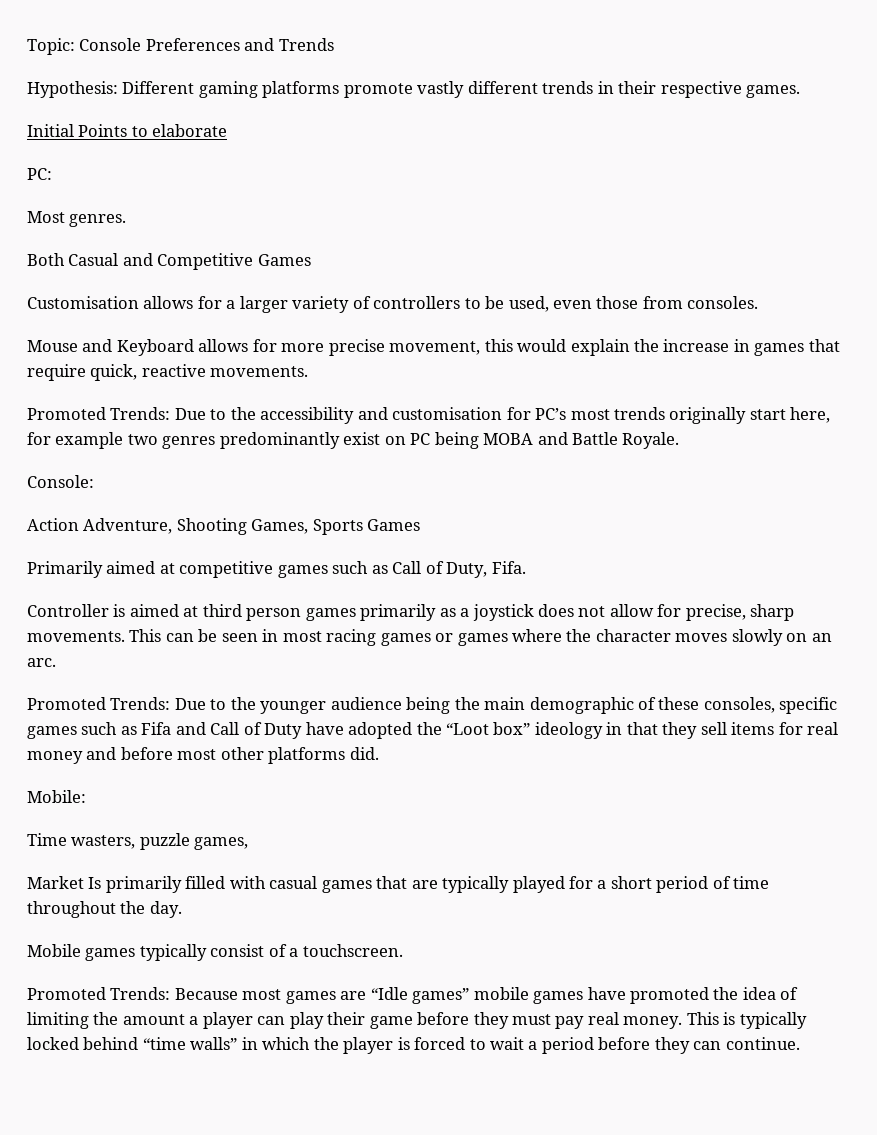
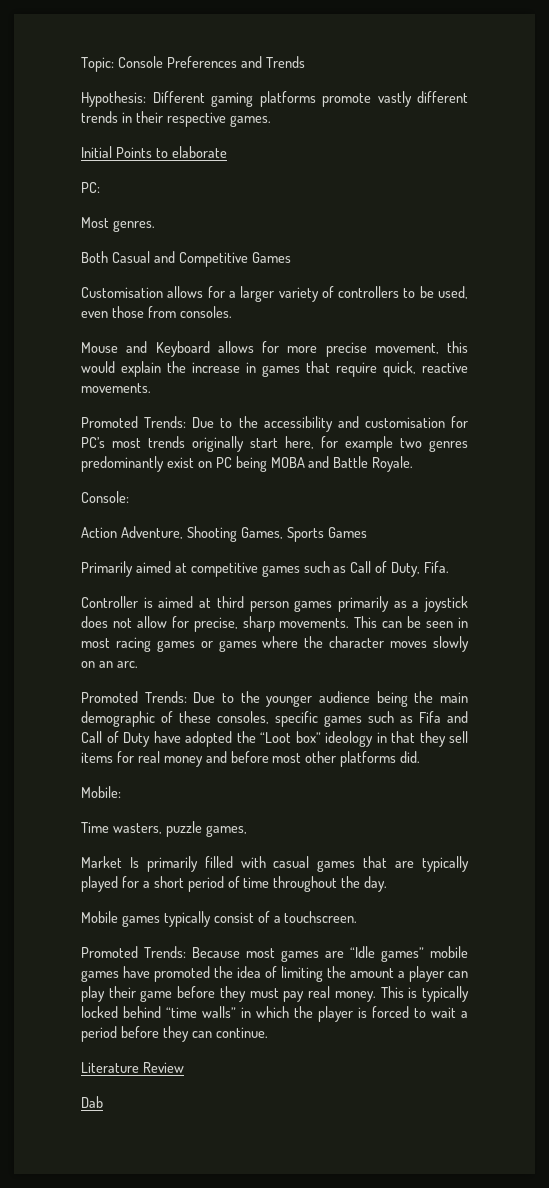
(800, 1043) none -> [81,1062,184,1073] [81,1096,103,1108] // Literature Review // Dab

